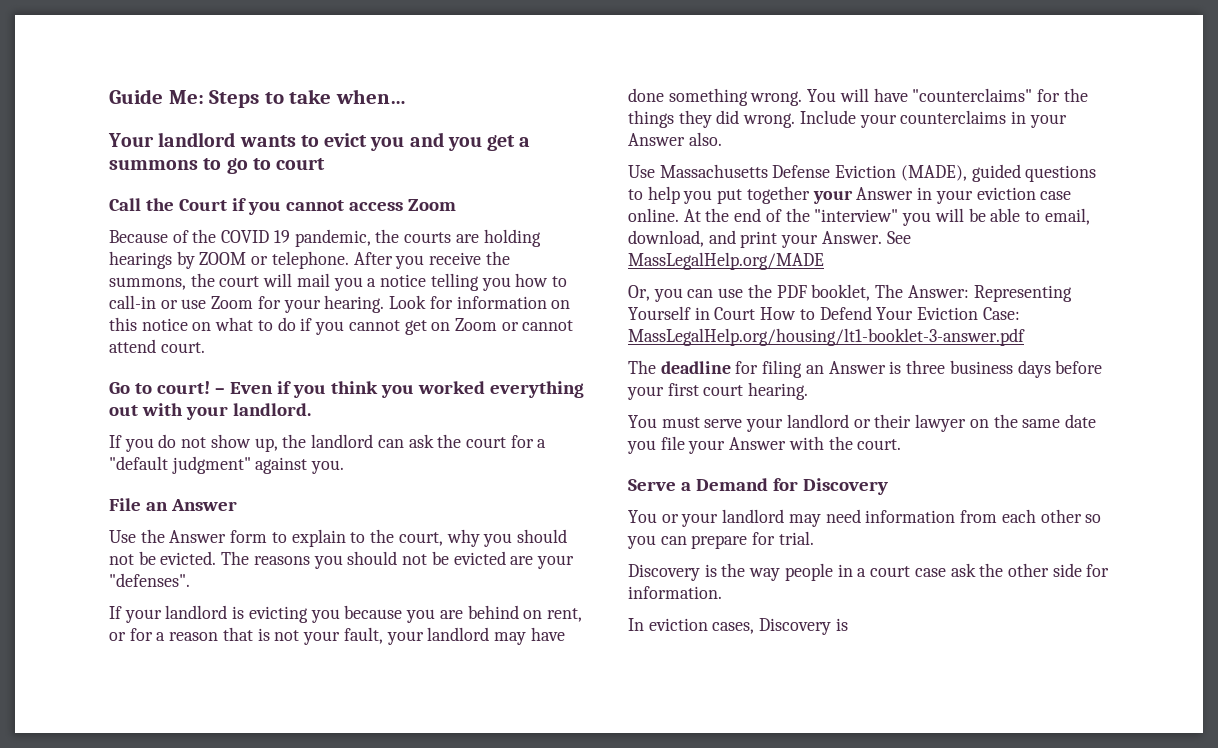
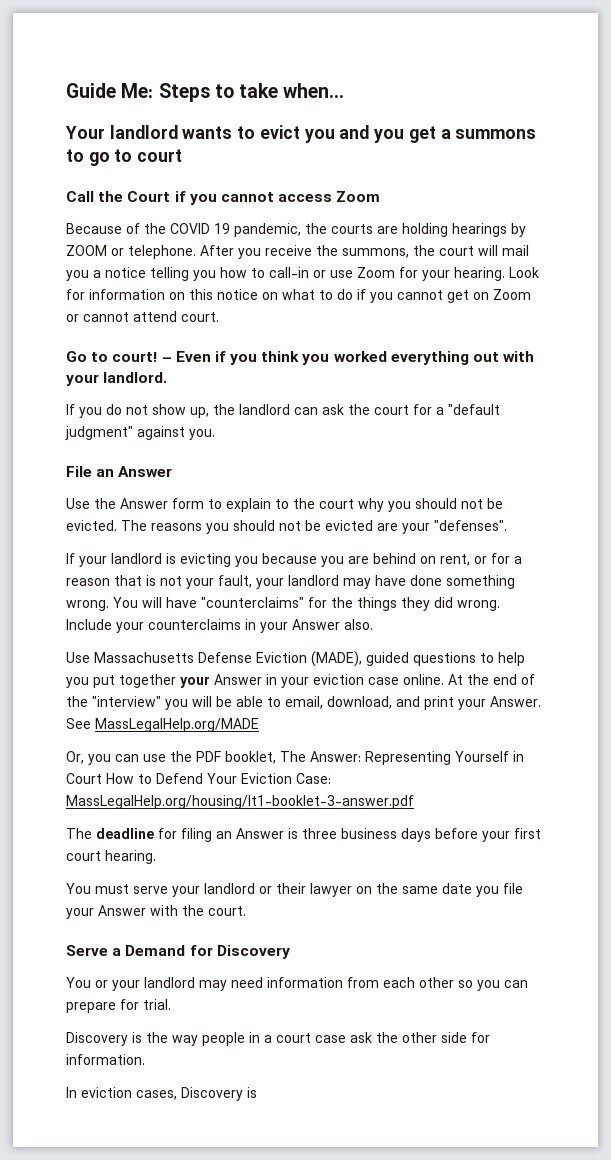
[398,532,443,546] court, -> [319,499,354,509] court

